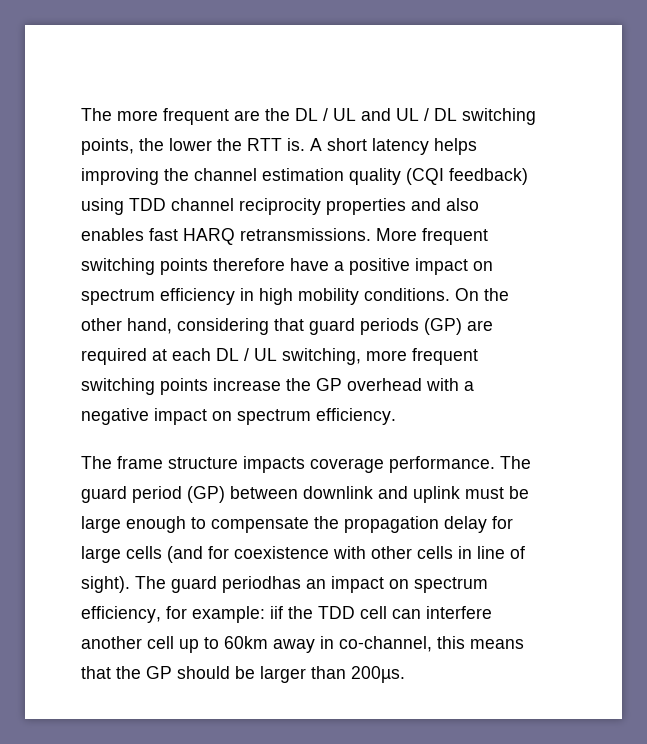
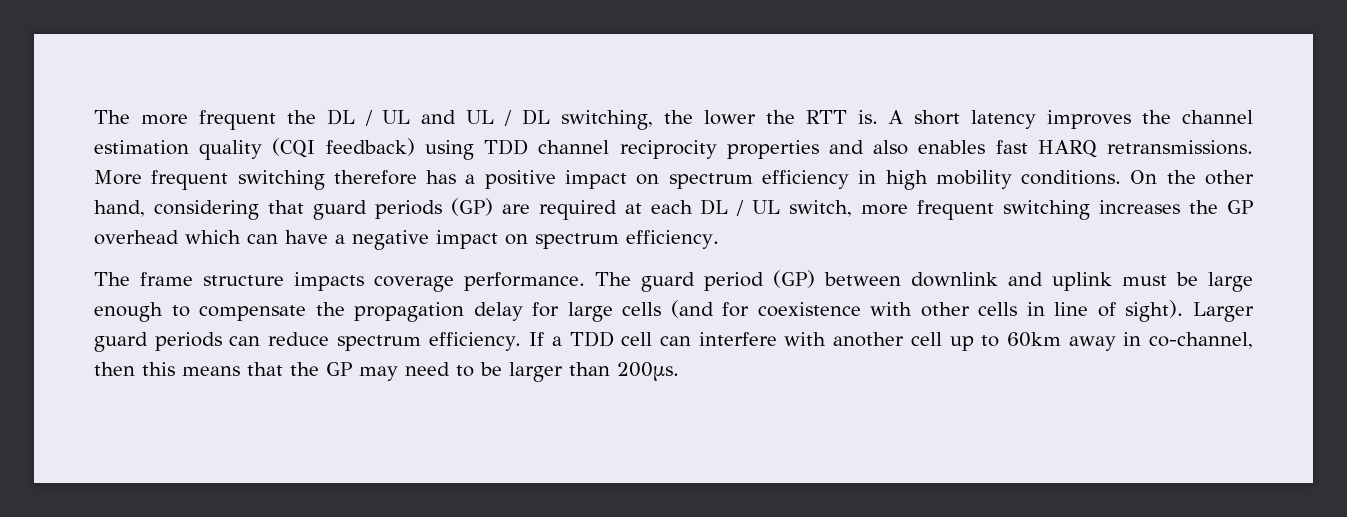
[234,110,260,121] are -> (276, 120) none
[462,108,536,125] [81,138,134,155] switching points, -> [561,110,654,130] switching,
[434,138,477,155] [81,168,159,185] helps improving -> [1047,110,1132,129] improves
[160,258,329,275] points therefore have -> [333,170,457,185] therefore has
[282,348,361,365] switching, -> [789,200,853,217] switch,
[160,378,281,395] points increase -> [1099,200,1181,214] increases
[426,378,459,391] with -> [185,230,328,244] which can have
[135,576,488,593] [81,606,313,623] The guard periodhas an impact on spectrum efficiency, for example: iif the -> [1192,302,1254,322] [94,332,562,352] Larger guard periods can reduce spectrum efficiency. If a
(492, 612) none -> [784,332,827,346] with
(432, 644) none -> [94,362,135,376] then
[177,666,230,679] should -> [359,362,474,381] may need to

